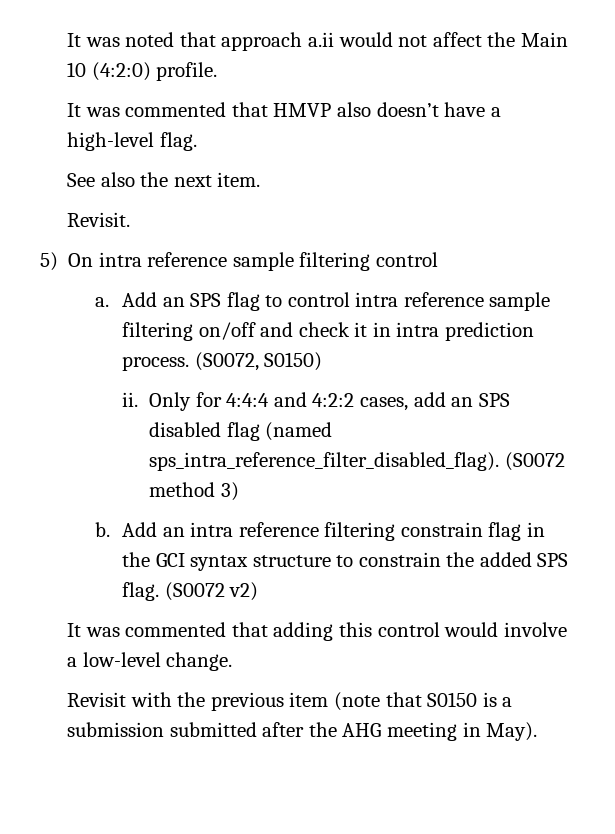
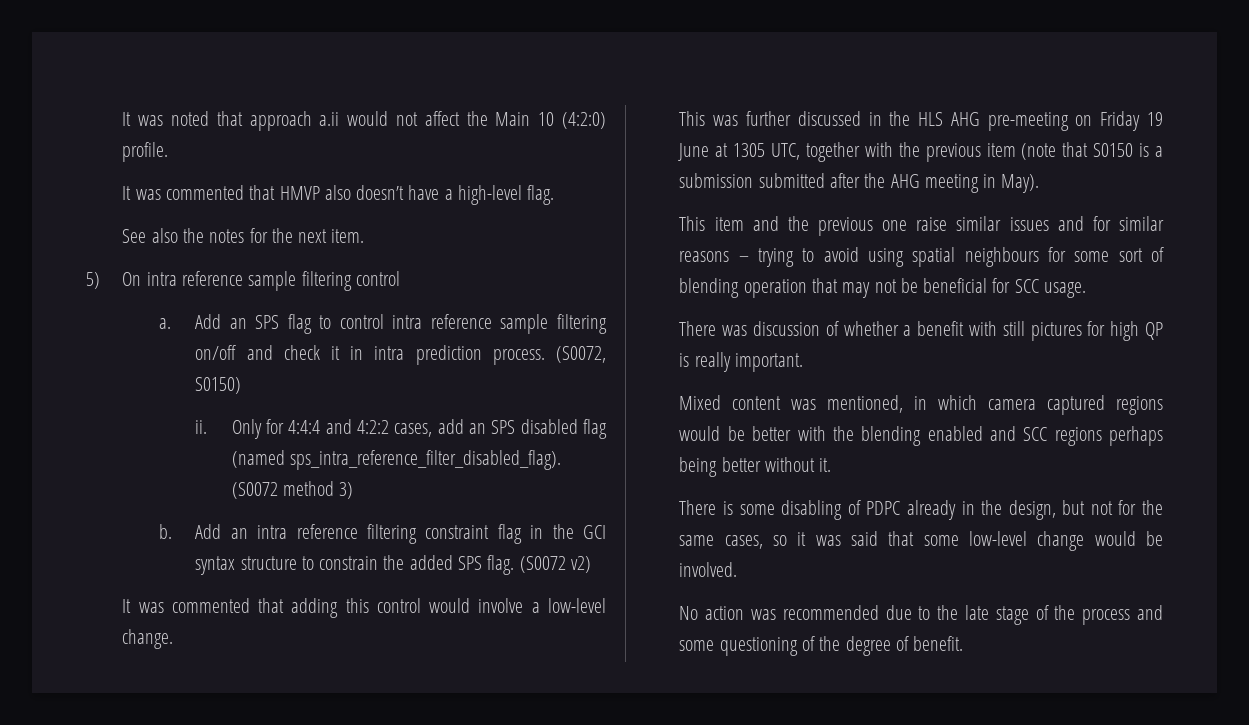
(169, 179) none -> [209,228,293,243] notes for the
[67,212,131,227] // Revisit. -> (365, 236) none
[400,522,483,537] constrain -> [425,525,490,539] constraint
[67,692,127,707] Revisit -> [679,111,1163,131] [678,142,861,162] This was further discussed in the HLS AHG pre-meeting on Friday 19 June at 1305 UTC, together
(538, 731) none -> [679,216,1164,236] [679,247,1164,267] [679,278,1086,298] [679,321,1163,341] [679,352,803,372] [679,395,1163,415] [679,426,1163,446] [679,457,832,477] [679,500,1163,520] [679,531,1163,551] [679,562,738,577] [679,605,1163,625] [679,636,964,656] // This item and the previous one raise similar issues and for similar reasons – trying to avoid using spatial neighbours for some sort of blending operation that may not be beneficial for SCC usage. // There was discussion of whether a benefit with still pictures for high QP is really important. // Mixed content was mentioned, in which camera captured regions would be better with the blending enabled and SCC regions perhaps being better without it. // There is some disabling of PDPC already in the design, but not for the same cases, so it was said that some low-level change would be involved. // No action was recommended due to the late stage of the process and some questioning of the degree of benefit.

